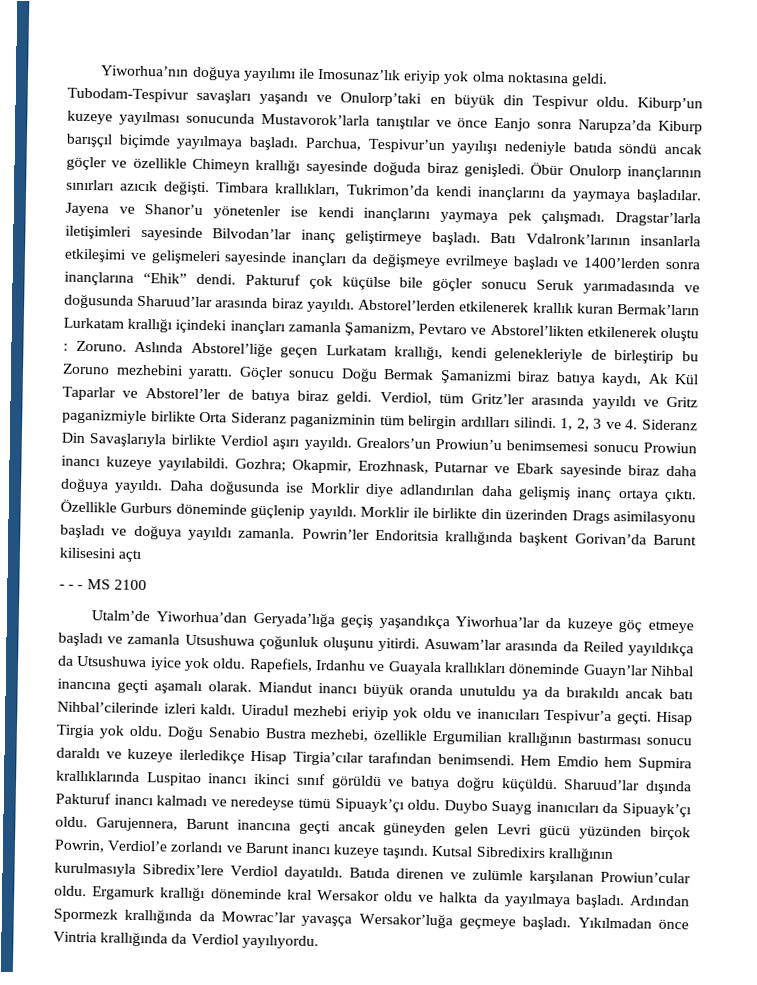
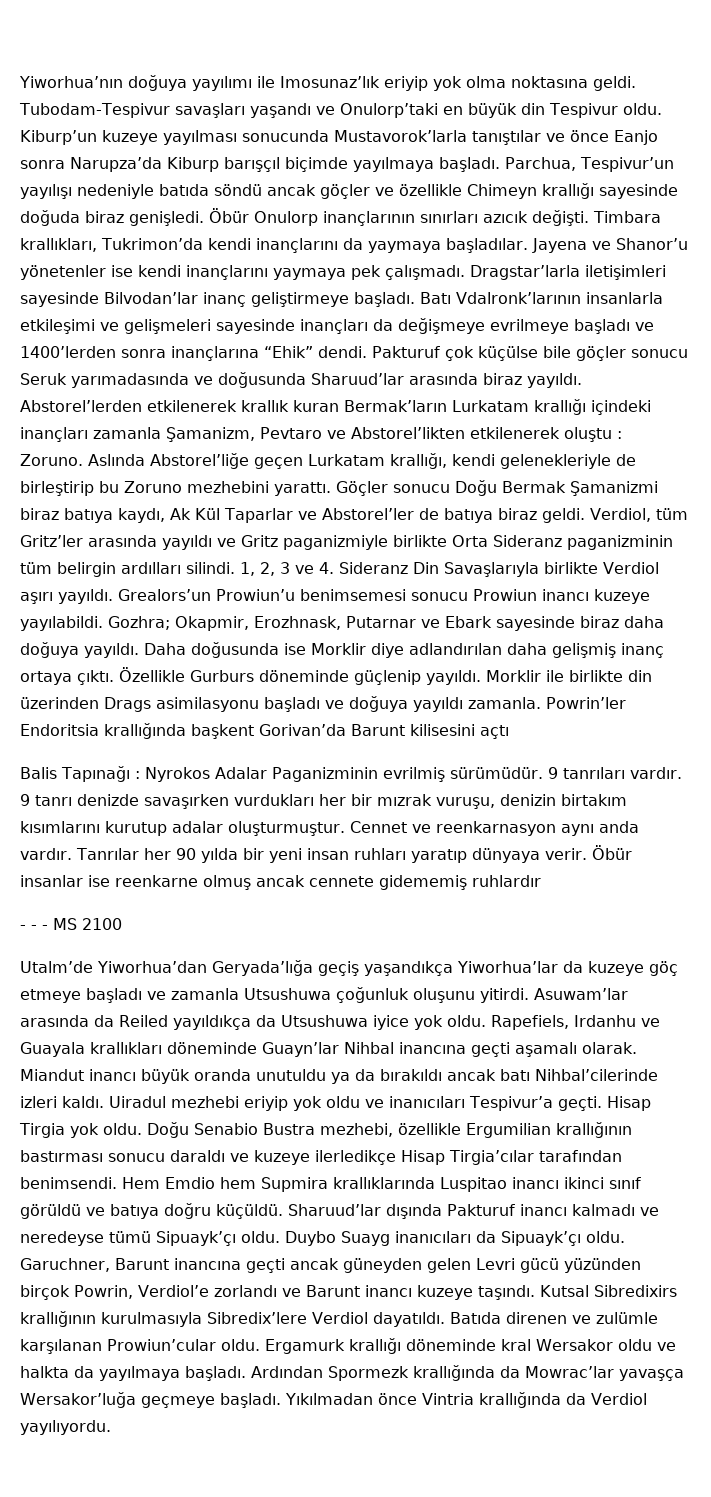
(143, 556) none -> [20,766,682,782] [20,794,627,809] [20,821,639,836] [20,845,632,863] [20,875,541,890] // Balis Tapınağı : Nyrokos Adalar Paganizminin evrilmiş sürümüdür. 9 tanrıları vardır. 9 tanrı denizde savaşırken vurdukları her bir mızrak vuruşu, denizin birtakım kısımlarını kurutup adalar oluşturmuştur. Cennet ve reenkarnasyon aynı anda vardır. Tanrılar her 90 yılda bir yeni insan ruhları yaratıp dünyaya verir. Öbür insanlar ise reenkarne olmuş ancak cennete gidememiş ruhlardır
[95,817,178,832] Garujennera, -> [20,1258,110,1272] Garuchner,

